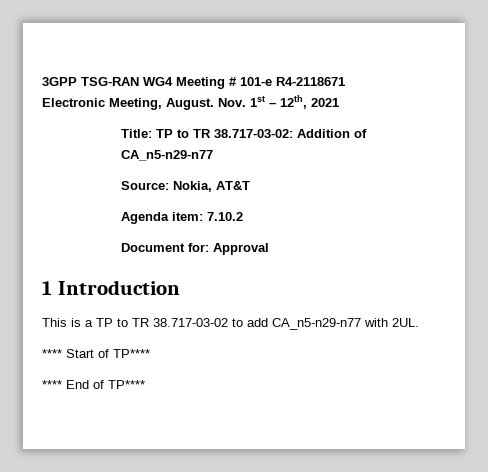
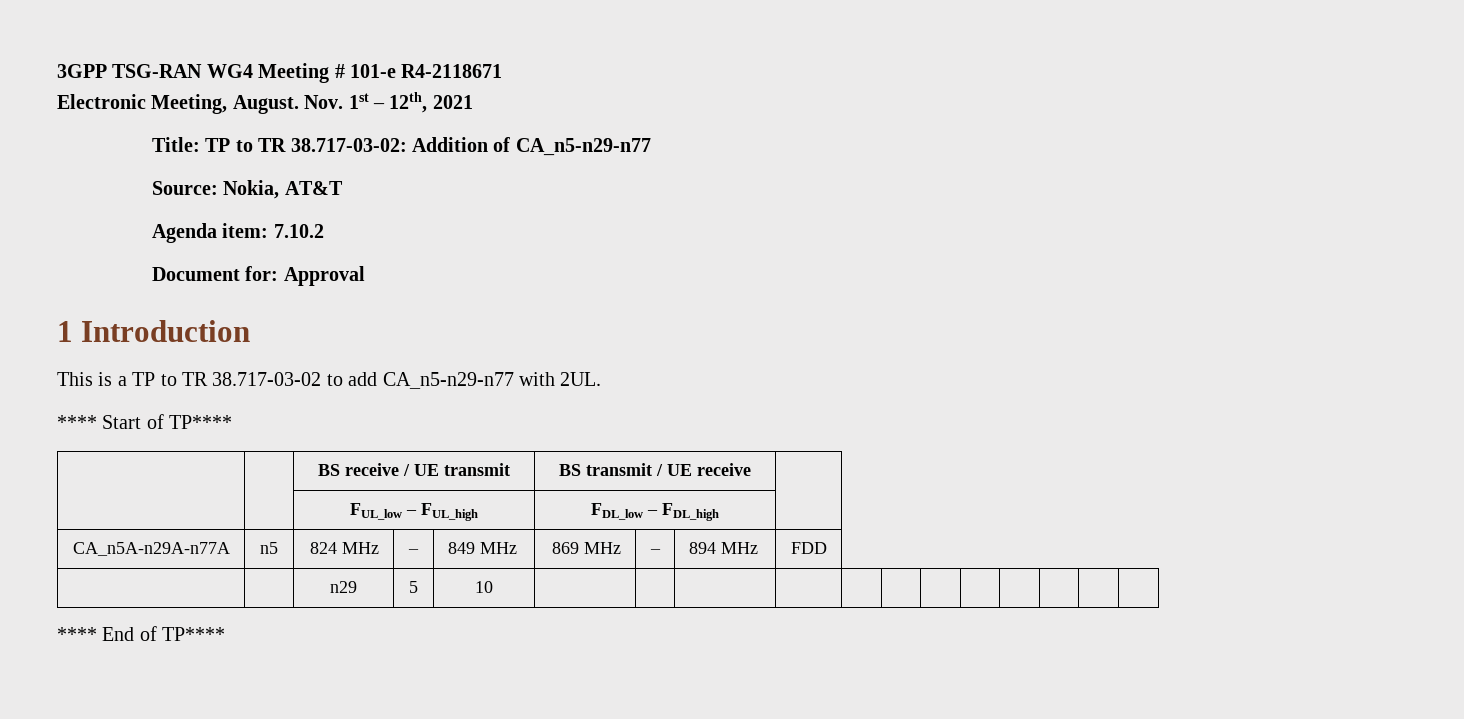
(150, 353) none -> [318,463,510,476] [559,463,751,476] [350,503,478,521] [591,503,719,521] [72,542,230,556] [260,542,278,554] [310,542,380,554] [408,549,419,554] [447,542,517,554] [552,542,622,554] [649,549,661,554] [688,542,758,554] [790,542,827,554] [330,581,357,593] [409,581,418,593] [475,581,493,593] // | | BS receive / UE transmit | BS transmit / UE receive | // | | FUL_low – FUL_high | FDL_low – FDL_high | // CA_n5A-n29A-n77A | n5 | 824 MHz | – | 849 MHz | 869 MHz | – | 894 MHz | FDD // | | n29 | 5 | 10 | | | | | | | | | | | |

